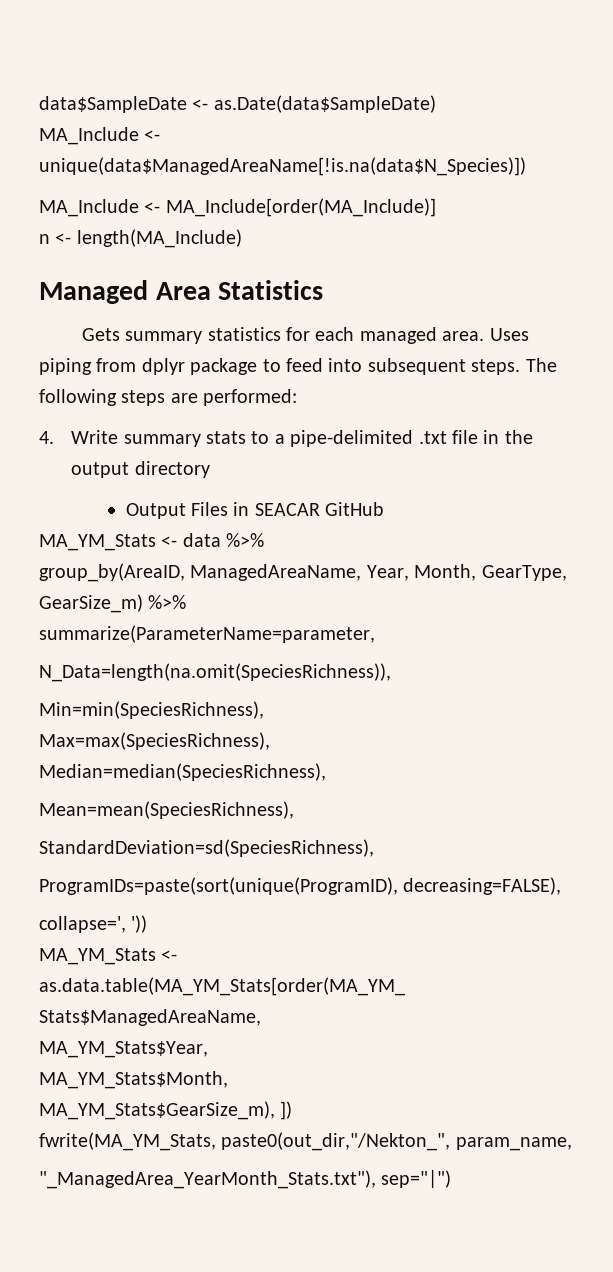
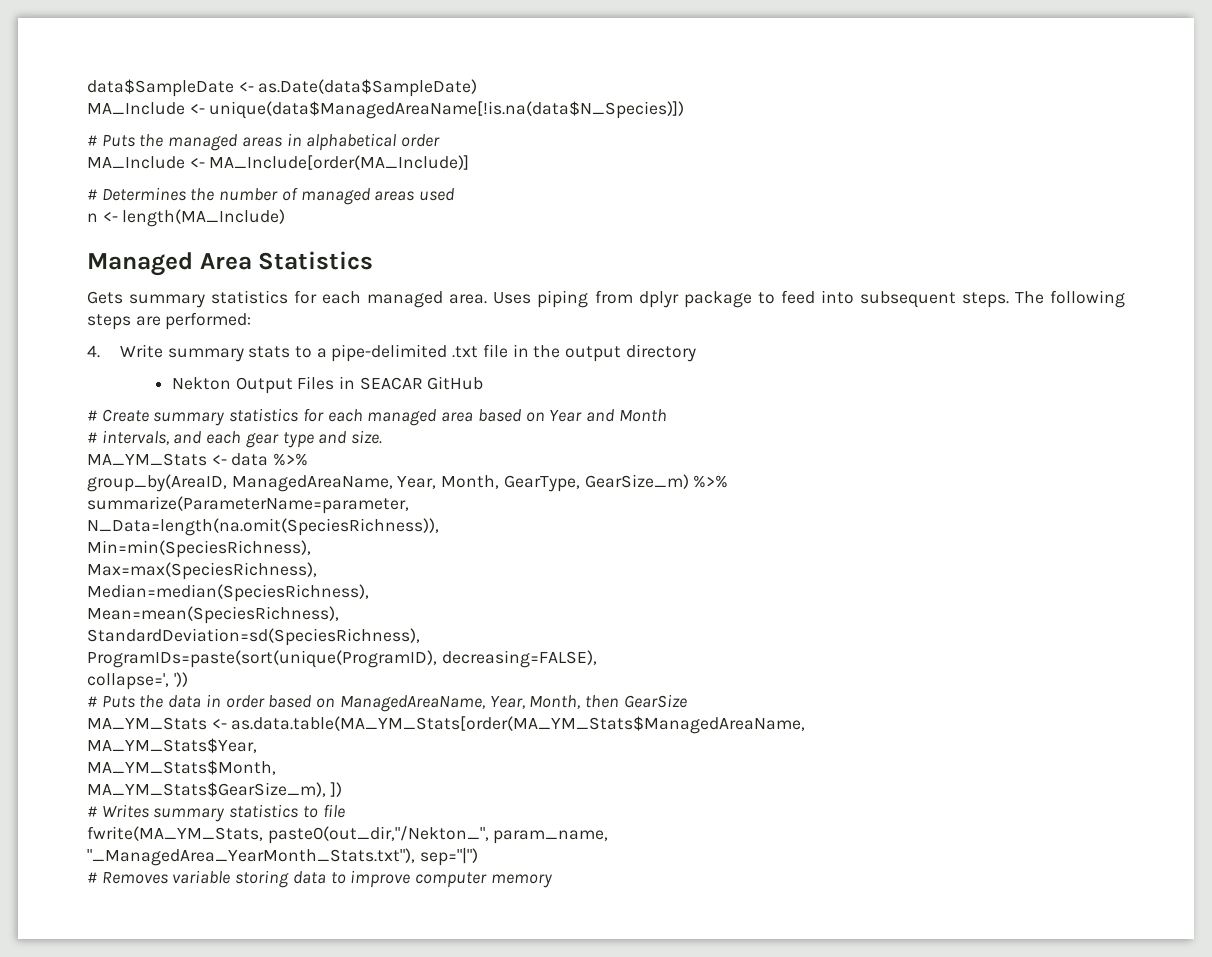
[39,198,436,217] MA_Include <- MA_Include[order(MA_Include)] -> [87,133,441,151] [87,155,470,170] [87,187,455,205] # Puts the managed areas in alphabetical order // MA_Include <- MA_Include[order(MA_Include)] // # Determines the number of managed areas used
(210, 469) none -> [171,377,231,390] Nekton
(385, 509) none -> [87,408,667,426] [87,430,383,448] // # Create summary statistics for each managed area based on Year and Month // # intervals, and each gear type and size.
(148, 924) none -> [87,694,687,712] // # Puts the data in order based on ManagedAreaName, Year, Month, then GearSize
(293, 1110) none -> [87,804,345,822] // # Writes summary statistics to file
(452, 1179) none -> [87,870,552,888] // # Removes variable storing data to improve computer memory

